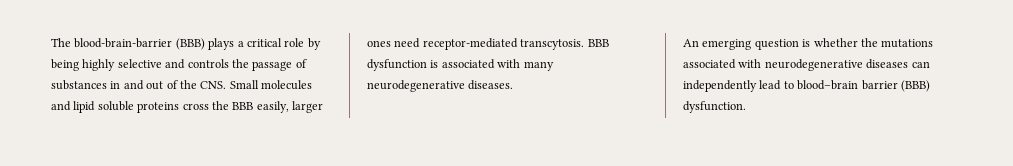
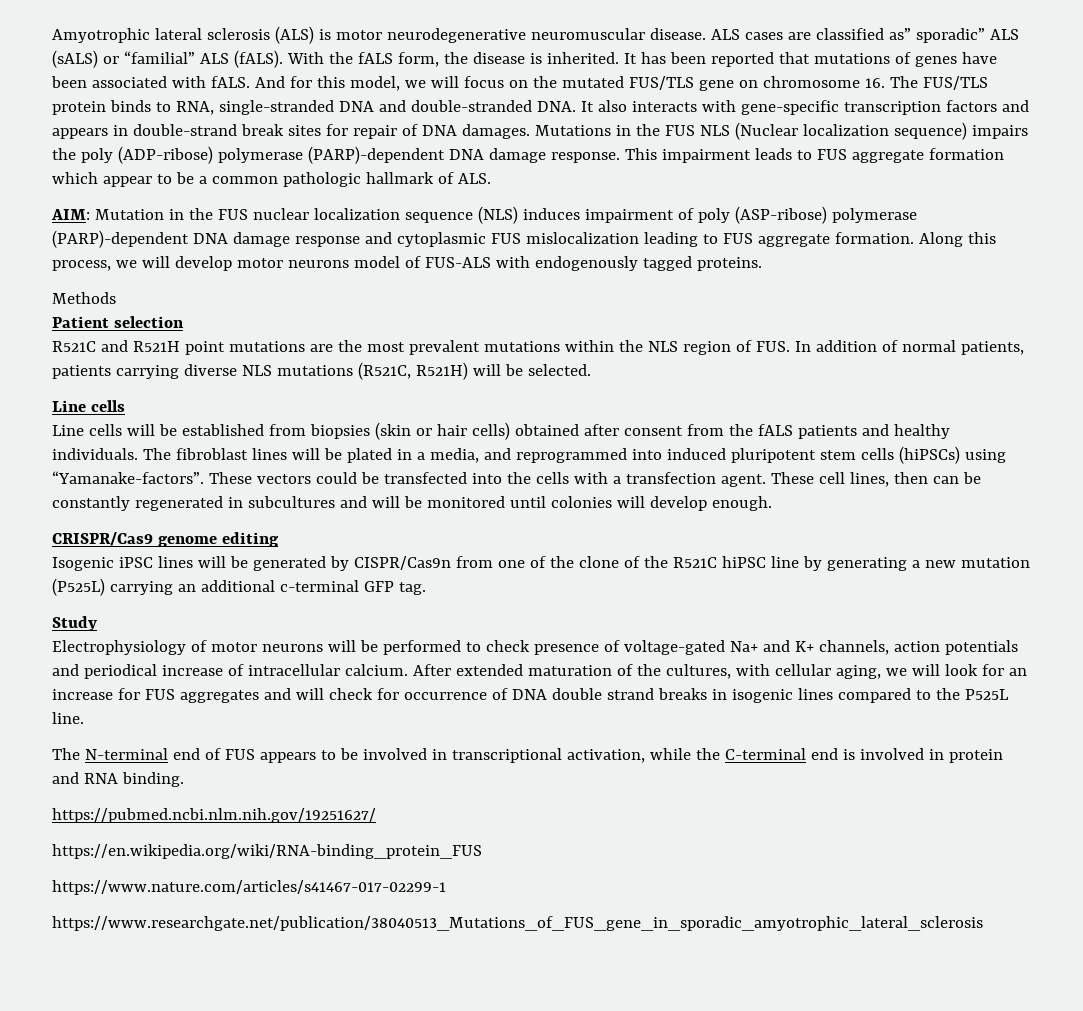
[51,38,321,50] [51,59,307,71] [51,80,312,90] [51,101,323,113] [367,38,609,50] [367,59,554,71] [367,80,514,92] [683,38,934,50] [683,59,930,71] [683,80,930,92] [683,101,746,113] The blood-brain-barrier (BBB) plays a critical role by being highly selective and controls the passage of substances in and out of the CNS. Small molecules and lipid soluble proteins cross the BBB easily, larger ones need receptor-mediated transcytosis. BBB dysfunction is associated with many neurodegenerative diseases. // An emerging question is whether the mutations associated with neurodegenerative diseases can independently lead to blood–brain barrier (BBB) dysfunction. -> [52,26,1019,44] [52,50,997,68] [51,76,988,91] [52,100,1029,115] [52,122,1028,140] [52,146,1004,164] [52,172,491,187] [51,206,917,224] [52,230,996,248] [52,256,762,271] [52,292,116,304] [52,316,184,328] [52,340,1024,355] [52,362,591,380] [52,400,125,412] [52,422,950,440] [52,446,1006,464] [52,471,981,487] [52,496,772,511] [52,532,279,547] [52,556,1030,571] [52,578,426,596] [52,616,97,631] [52,640,1018,655] [52,664,1027,679] [52,688,1009,703] [52,712,84,724] [52,748,1003,763] [52,772,184,787] [52,808,376,823] [52,844,482,859] [52,880,446,895] [52,916,983,931] Amyotrophic lateral sclerosis (ALS) is motor neurodegenerative neuromuscular disease. ALS cases are classified as” sporadic” ALS (sALS) or “familial” ALS (fALS). With the fALS form, the disease is inherited. It has been reported that mutations of genes have been associated with fALS. And for this model, we will focus on the mutated FUS/TLS gene on chromosome 16. The FUS/TLS protein binds to RNA, single-stranded DNA and double-stranded DNA. It also interacts with gene-specific transcription factors and appears in double-strand break sites for repair of DNA damages. Mutations in the FUS NLS (Nuclear localization sequence) impairs the poly (ADP-ribose) polymerase (PARP)-dependent DNA damage response. This impairment leads to FUS aggregate formation which appear to be a common pathologic hallmark of ALS. // AIM: Mutation in the FUS nuclear localization sequence (NLS) induces impairment of poly (ASP-ribose) polymerase (PARP)-dependent DNA damage response and cytoplasmic FUS mislocalization leading to FUS aggregate formation. Along this process, we will develop motor neurons model of FUS-ALS with endogenously tagged proteins. // Methods // Patient selection // R521C and R521H point mutations are the most prevalent mutations within the NLS region of FUS. In addition of normal patients, patients carrying diverse NLS mutations (R521C, R521H) will be selected. // Line cells // Line cells will be established from biopsies (skin or hair cells) obtained after consent from the fALS patients and healthy individuals. The fibroblast lines will be plated in a media, and reprogrammed into induced pluripotent stem cells (hiPSCs) using “Yamanake-factors”. These vectors could be transfected into the cells with a transfection agent. These cell lines, then can be constantly regenerated in subcultures and will be monitored until colonies will develop enough. // CRISPR/Cas9 genome editing // Isogenic iPSC lines will be generated by CISPR/Cas9n from one of the clone of the R521C hiPSC line by generating a new mutation (P525L) carrying an additional c-terminal GFP tag. // Study // Electrophysiology of motor neurons will be performed to check presence of voltage-gated Na+ and K+ channels, action potentials and periodical increase of intracellular calcium. After extended maturation of the cultures, with cellular aging, we will look for an increase for FUS aggregates and will check for occurrence of DNA double strand breaks in isogenic lines compared to the P525L line. // The N-terminal end of FUS appears to be involved in transcriptional activation, while the C-terminal end is involved in protein and RNA binding. // https://pubmed.ncbi.nlm.nih.gov/19251627/ // https://en.wikipedia.org/wiki/RNA-binding_protein_FUS // https://www.nature.com/articles/s41467-017-02299-1 // https://www.researchgate.net/publication/38040513_Mutations_of_FUS_gene_in_sporadic_amyotrophic_lateral_sclerosis

